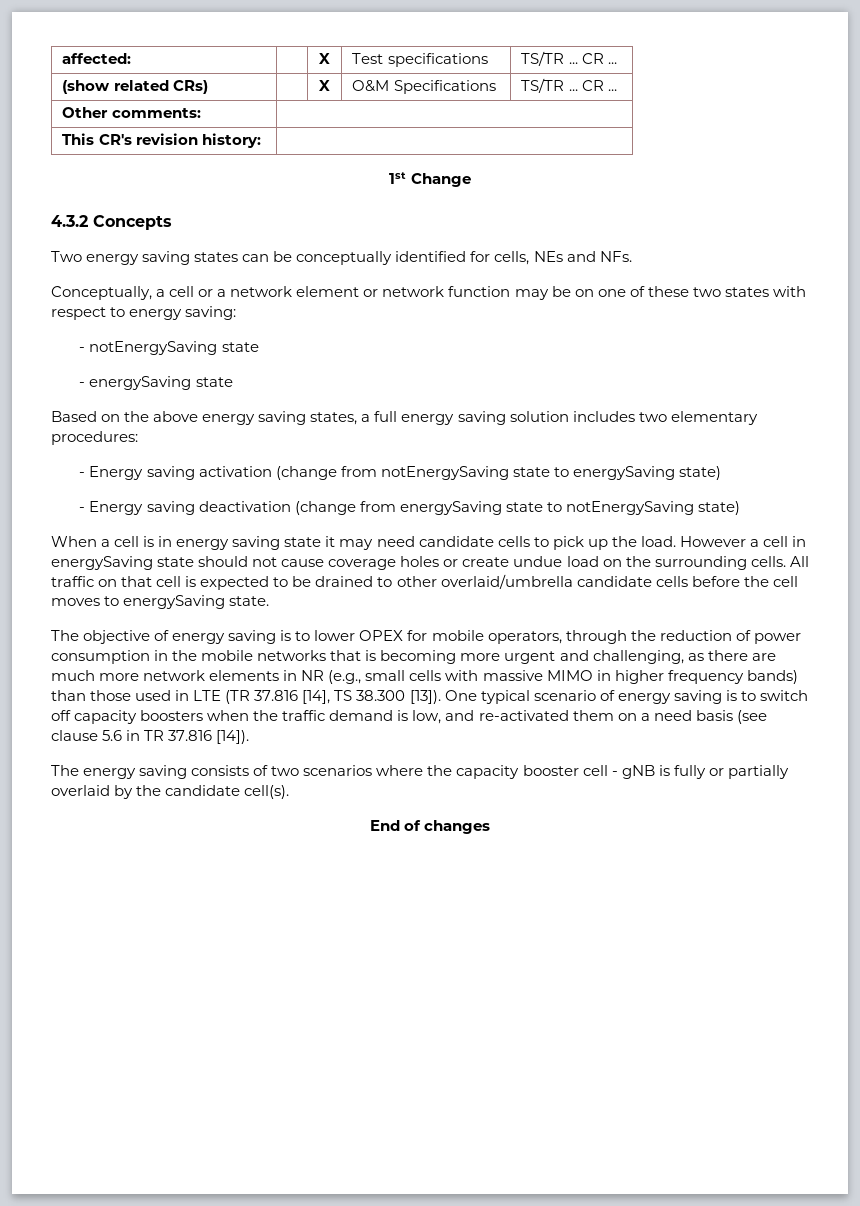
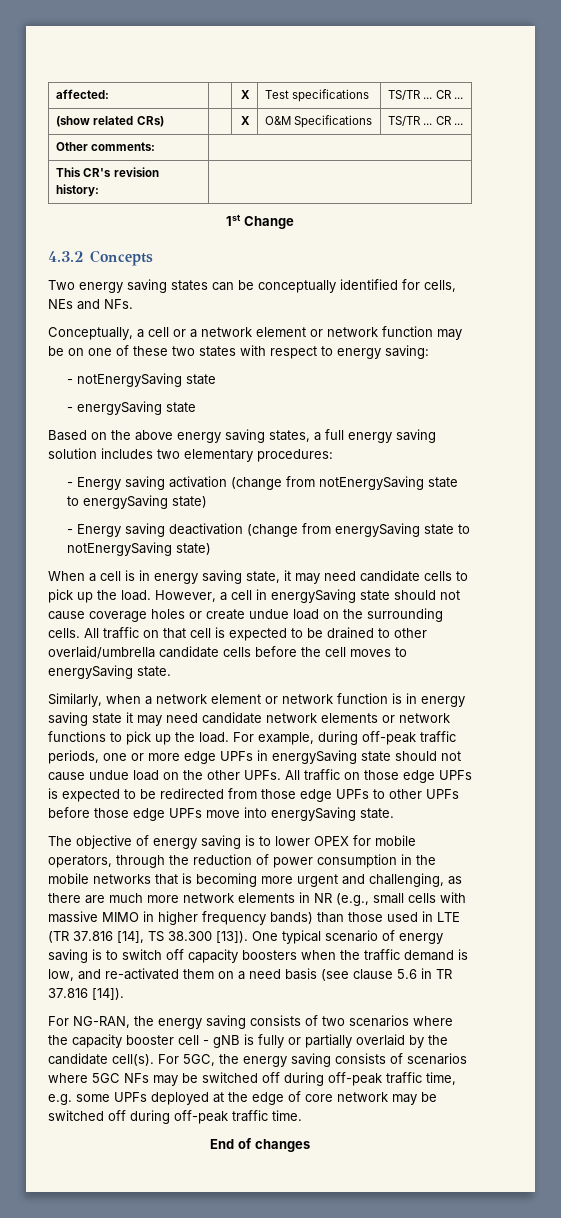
[284,537,322,547] state -> [246,571,280,583] state,
[679,536,746,547] However -> [155,590,216,602] However,
(270, 601) none -> [48,693,465,707] [48,712,450,726] [48,731,456,745] [48,750,461,764] [48,769,472,783] [48,788,459,802] [48,807,394,821] // Similarly, when a network element or network function is in energy saving state it may need candidate network elements or network functions to pick up the load. For example, during off-peak traffic periods, one or more edge UPFs in energySaving state should not cause undue load on the other UPFs. All traffic on those edge UPFs is expected to be redirected from those edge UPFs to other UPFs before those edge UPFs move into energySaving state.
[51,765,79,776] The -> [48,1016,154,1028] For NG-RAN, the
(290, 792) none -> [158,1053,467,1067] [48,1072,456,1086] [48,1091,437,1105] [48,1110,302,1124] For 5GC, the energy saving consists of scenarios where 5GC NFs may be switched off during off-peak traffic time, e.g. some UPFs deployed at the edge of core network may be switched off during off-peak traffic time.

